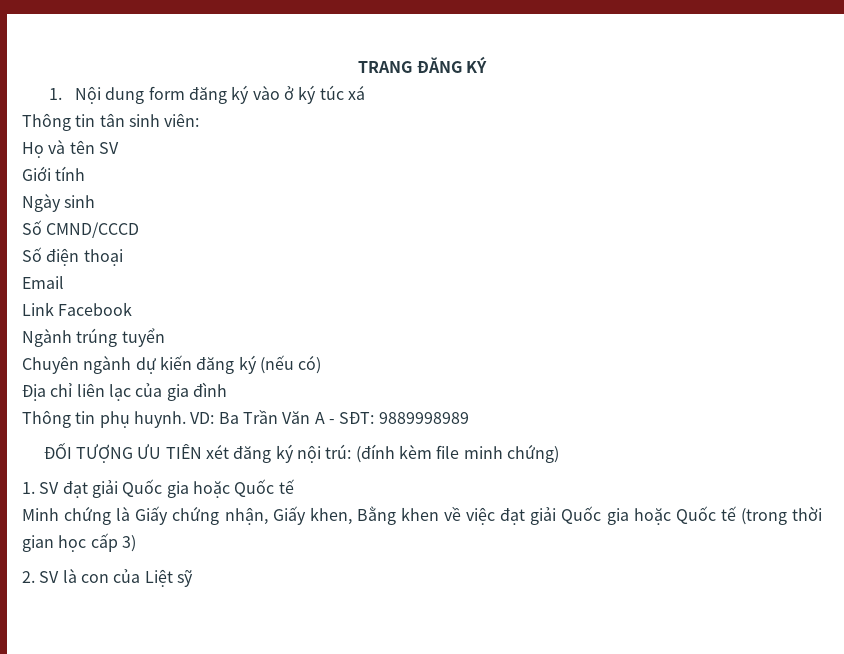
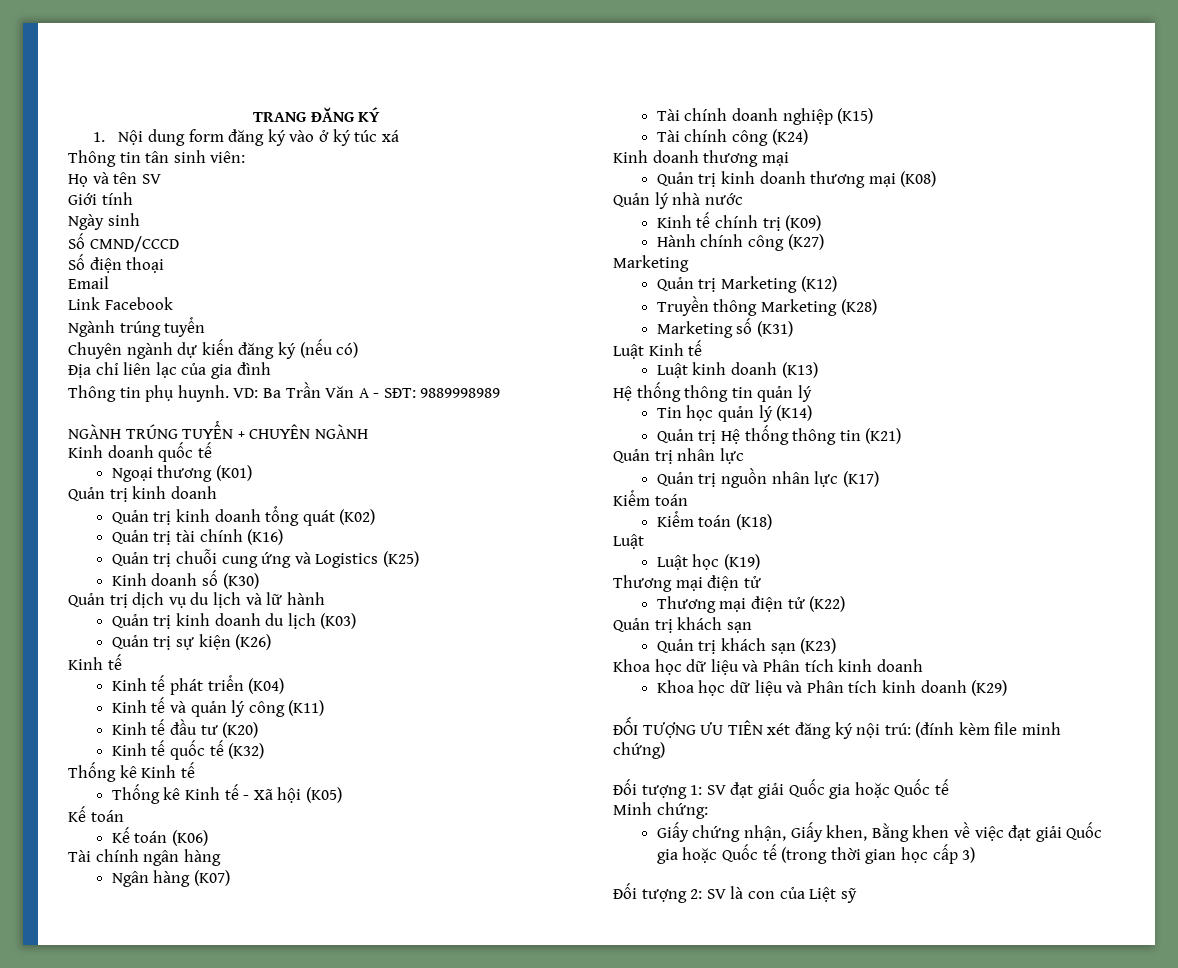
(469, 418) none -> [68,421,368,439] [68,442,212,462] [111,465,253,482] [68,486,217,502] [111,506,376,526] [111,529,284,545] [111,549,420,568] [111,570,259,589] [68,592,325,608] [111,613,357,629] [111,634,272,650] [68,654,122,670] [111,675,285,695] [111,697,325,717] [111,719,259,738] [111,740,265,760] [68,762,195,782] [111,784,343,804] [68,806,124,822] [111,827,209,846] [68,849,221,866] [111,870,231,887] [656,108,874,125] [656,129,808,146] [613,150,789,167] [656,171,937,188] [613,192,743,209] [656,212,822,231] [656,234,824,251] [613,255,689,272] [656,276,837,293] [656,296,877,316] [656,318,794,338] [613,340,703,359] [656,362,818,378] [613,382,812,402] [656,405,813,422] [656,425,902,445] [613,448,744,464] [656,468,879,488] [613,490,688,506] [656,511,773,530] [613,534,644,549] [656,554,761,570] [613,575,761,592] [656,596,846,613] [613,617,752,633] [656,638,837,654] [613,659,923,675] [656,680,1008,696] // NGÀNH TRÚNG TUYỂN + CHUYÊN NGÀNH // Kinh doanh quốc tế // Ngoại thương (K01) // Quản trị kinh doanh // Quản trị kinh doanh tổng quát (K02) // Quản trị tài chính (K16) // Quản trị chuỗi cung ứng và Logistics (K25) // Kinh doanh số (K30) // Quản trị dịch vụ du lịch và lữ hành // Quản trị kinh doanh du lịch (K03) // Quản trị sự kiện (K26) // Kinh tế // Kinh tế phát triển (K04) // Kinh tế và quản lý công (K11) // Kinh tế đầu tư (K20) // Kinh tế quốc tế (K32) // Thống kê Kinh tế // Thống kê Kinh tế - Xã hội (K05) // Kế toán // Kế toán (K06) // Tài chính ngân hàng // Ngân hàng (K07) // Tài chính doanh nghiệp (K15) // Tài chính công (K24) // Kinh doanh thương mại // Quản trị kinh doanh thương mại (K08) // Quản lý nhà nước // Kinh tế chính trị (K09) // Hành chính công (K27) // Marketing // Quản trị Marketing (K12) // Truyền thông Marketing (K28) // Marketing số (K31) // Luật Kinh tế // Luật kinh doanh (K13) // Hệ thống thông tin quản lý // Tin học quản lý (K14) // Quản trị Hệ thống thông tin (K21) // Quản trị nhân lực // Quản trị nguồn nhân lực (K17) // Kiểm toán // Kiểm toán (K18) // Luật // Luật học (K19) // Thương mại điện tử // Thương mại điện tử (K22) // Quản trị khách sạn // Quản trị khách sạn (K23) // Khoa học dữ liệu và Phân tích kinh doanh // Khoa học dữ liệu và Phân tích kinh doanh (K29)
[22,482,35,494] 1. -> [613,779,703,799] Đối tượng 1:
[64,506,131,525] chứng là -> [656,802,708,819] chứng: //
[22,571,35,583] 2. -> [613,883,703,903] Đối tượng 2:

